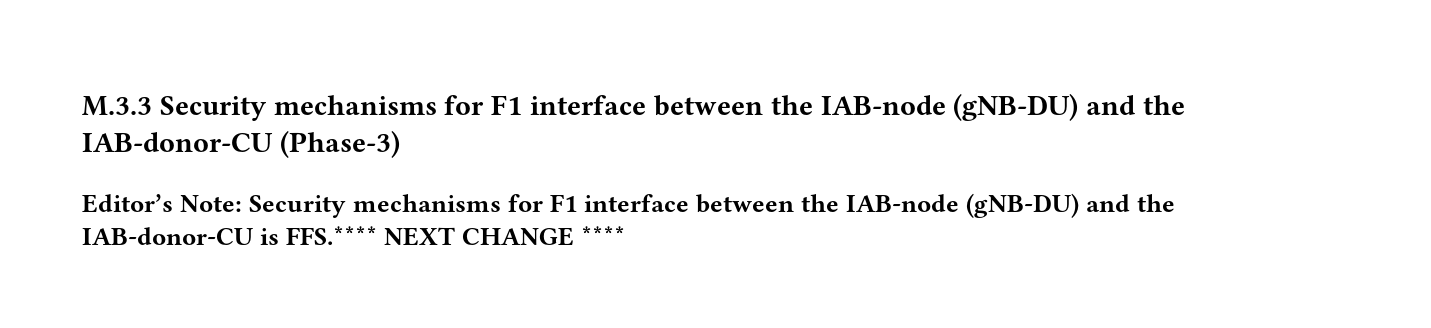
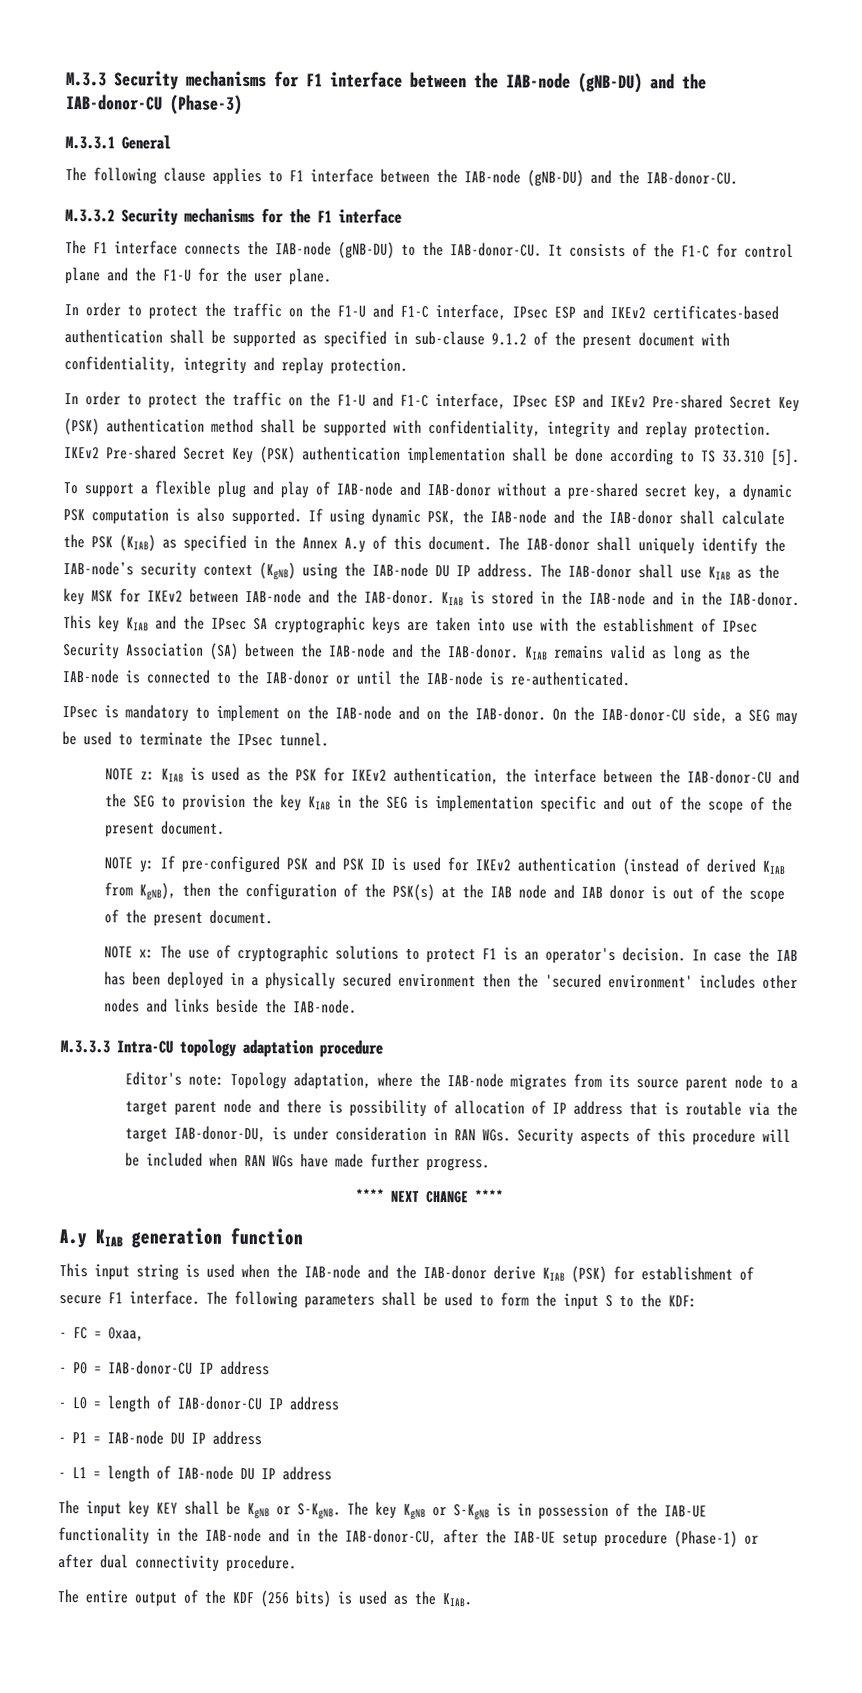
[82,193,1176,218] [82,226,626,246] Editor’s Note: Security mechanisms for F1 interface between the IAB-node (gNB-DU) and the IAB-donor-CU is FFS.**** NEXT CHANGE **** -> [65,134,171,150] [65,167,738,187] [65,207,402,226] [65,240,794,259] [65,267,332,286] [64,302,779,321] [64,329,730,350] [64,356,408,375] [64,391,800,412] [64,418,772,439] [64,445,800,466] [63,480,792,501] [63,507,785,526] [63,534,786,555] [63,561,780,581] [63,588,800,606] [63,615,758,634] [63,642,751,663] [62,669,630,687] [62,704,798,725] [62,731,329,747] [105,766,801,785] [105,793,794,814] [105,820,226,838] [104,855,786,876] [104,882,786,903] [104,909,274,927] [104,944,799,965] [104,971,799,990] [104,998,358,1014] [60,1038,383,1058] [124,1071,798,1092] [124,1098,798,1117] [124,1125,791,1146] [124,1152,490,1172] [355,1188,504,1204] [59,1227,303,1248] [59,1262,754,1283] [59,1290,697,1310] [59,1327,144,1342] [59,1360,270,1376] [58,1395,340,1413] [58,1430,262,1446] [58,1465,332,1483] [58,1499,707,1521] [58,1526,759,1548] [58,1553,297,1573] [57,1588,472,1608] M.3.3.1 General // The following clause applies to F1 interface between the IAB-node (gNB-DU) and the IAB-donor-CU. // M.3.3.2 Security mechanisms for the F1 interface // The F1 interface connects the IAB-node (gNB-DU) to the IAB-donor-CU. It consists of the F1-C for control plane and the F1-U for the user plane. // In order to protect the traffic on the F1-U and F1-C interface, IPsec ESP and IKEv2 certificates-based authentication shall be supported as specified in sub-clause 9.1.2 of the present document with confidentiality, integrity and replay protection. // In order to protect the traffic on the F1-U and F1-C interface, IPsec ESP and IKEv2 Pre-shared Secret Key (PSK) authentication method shall be supported with confidentiality, integrity and replay protection. IKEv2 Pre-shared Secret Key (PSK) authentication implementation shall be done according to TS 33.310 [5]. // To support a flexible plug and play of IAB-node and IAB-donor without a pre-shared secret key, a dynamic PSK computation is also supported. If using dynamic PSK, the IAB-node and the IAB-donor shall calculate the PSK (KIAB) as specified in the Annex A.y of this document. The IAB-donor shall uniquely identify the IAB-node’s security context (KgNB) using the IAB-node DU IP address. The IAB-donor shall use KIAB as the key MSK for IKEv2 between IAB-node and the IAB-donor. KIAB is stored in the IAB-node and in the IAB-donor. This key KIAB and the IPsec SA cryptographic keys are taken into use with the establishment of IPsec Security Association (SA) between the IAB-node and the IAB-donor. KIAB remains valid as long as the IAB-node is connected to the IAB-donor or until the IAB-node is re-authenticated. // IPsec is mandatory to implement on the IAB-node and on the IAB-donor. On the IAB-donor-CU side, a SEG may be used to terminate the IPsec tunnel. // NOTE z: KIAB is used as the PSK for IKEv2 authentication, the interface between the IAB-donor-CU and the SEG to provision the key KIAB in the SEG is implementation specific and out of the scope of the present document. // NOTE y: If pre-configured PSK and PSK ID is used for IKEv2 authentication (instead of derived KIAB from KgNB), then the configuration of the PSK(s) at the IAB node and IAB donor is out of the scope of the present document. // NOTE x: The use of cryptographic solutions to protect F1 is an operator's decision. In case the IAB has been deployed in a physically secured environment then the 'secured environment' includes other nodes and links beside the IAB-node. // M.3.3.3 Intra-CU topology adaptation procedure // Editor's note: Topology adaptation, where the IAB-node migrates from its source parent node to a target parent node and there is possibility of allocation of IP address that is routable via the target IAB-donor-DU, is under consideration in RAN WGs. Security aspects of this procedure will be included when RAN WGs have made further progress. // **** NEXT CHANGE **** // A.y KIAB generation function // This input string is used when the IAB-node and the IAB-donor derive KIAB (PSK) for establishment of secure F1 interface. The following parameters shall be used to form the input S to the KDF: // - FC = 0xaa, // - P0 = IAB-donor-CU IP address // - L0 = length of IAB-donor-CU IP address // - P1 = IAB-node DU IP address // - L1 = length of IAB-node DU IP address // The input key KEY shall be KgNB or S-KgNB. The key KgNB or S-KgNB is in possession of the IAB-UE functionality in the IAB-node and in the IAB-donor-CU, after the IAB-UE setup procedure (Phase-1) or after dual connectivity procedure. // The entire output of the KDF (256 bits) is used as the KIAB.

